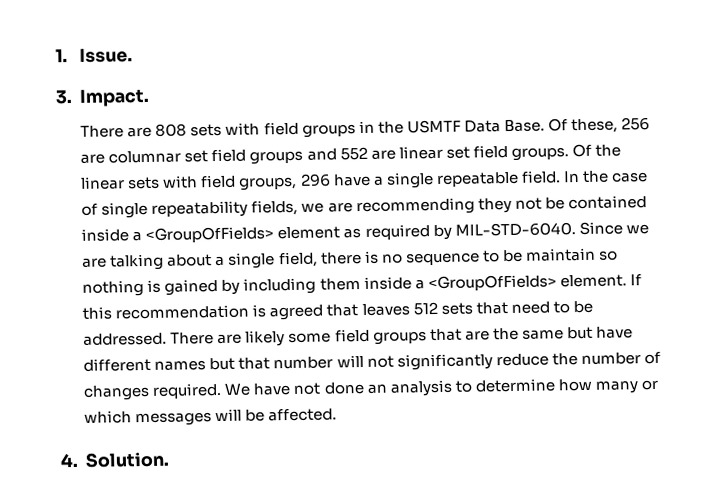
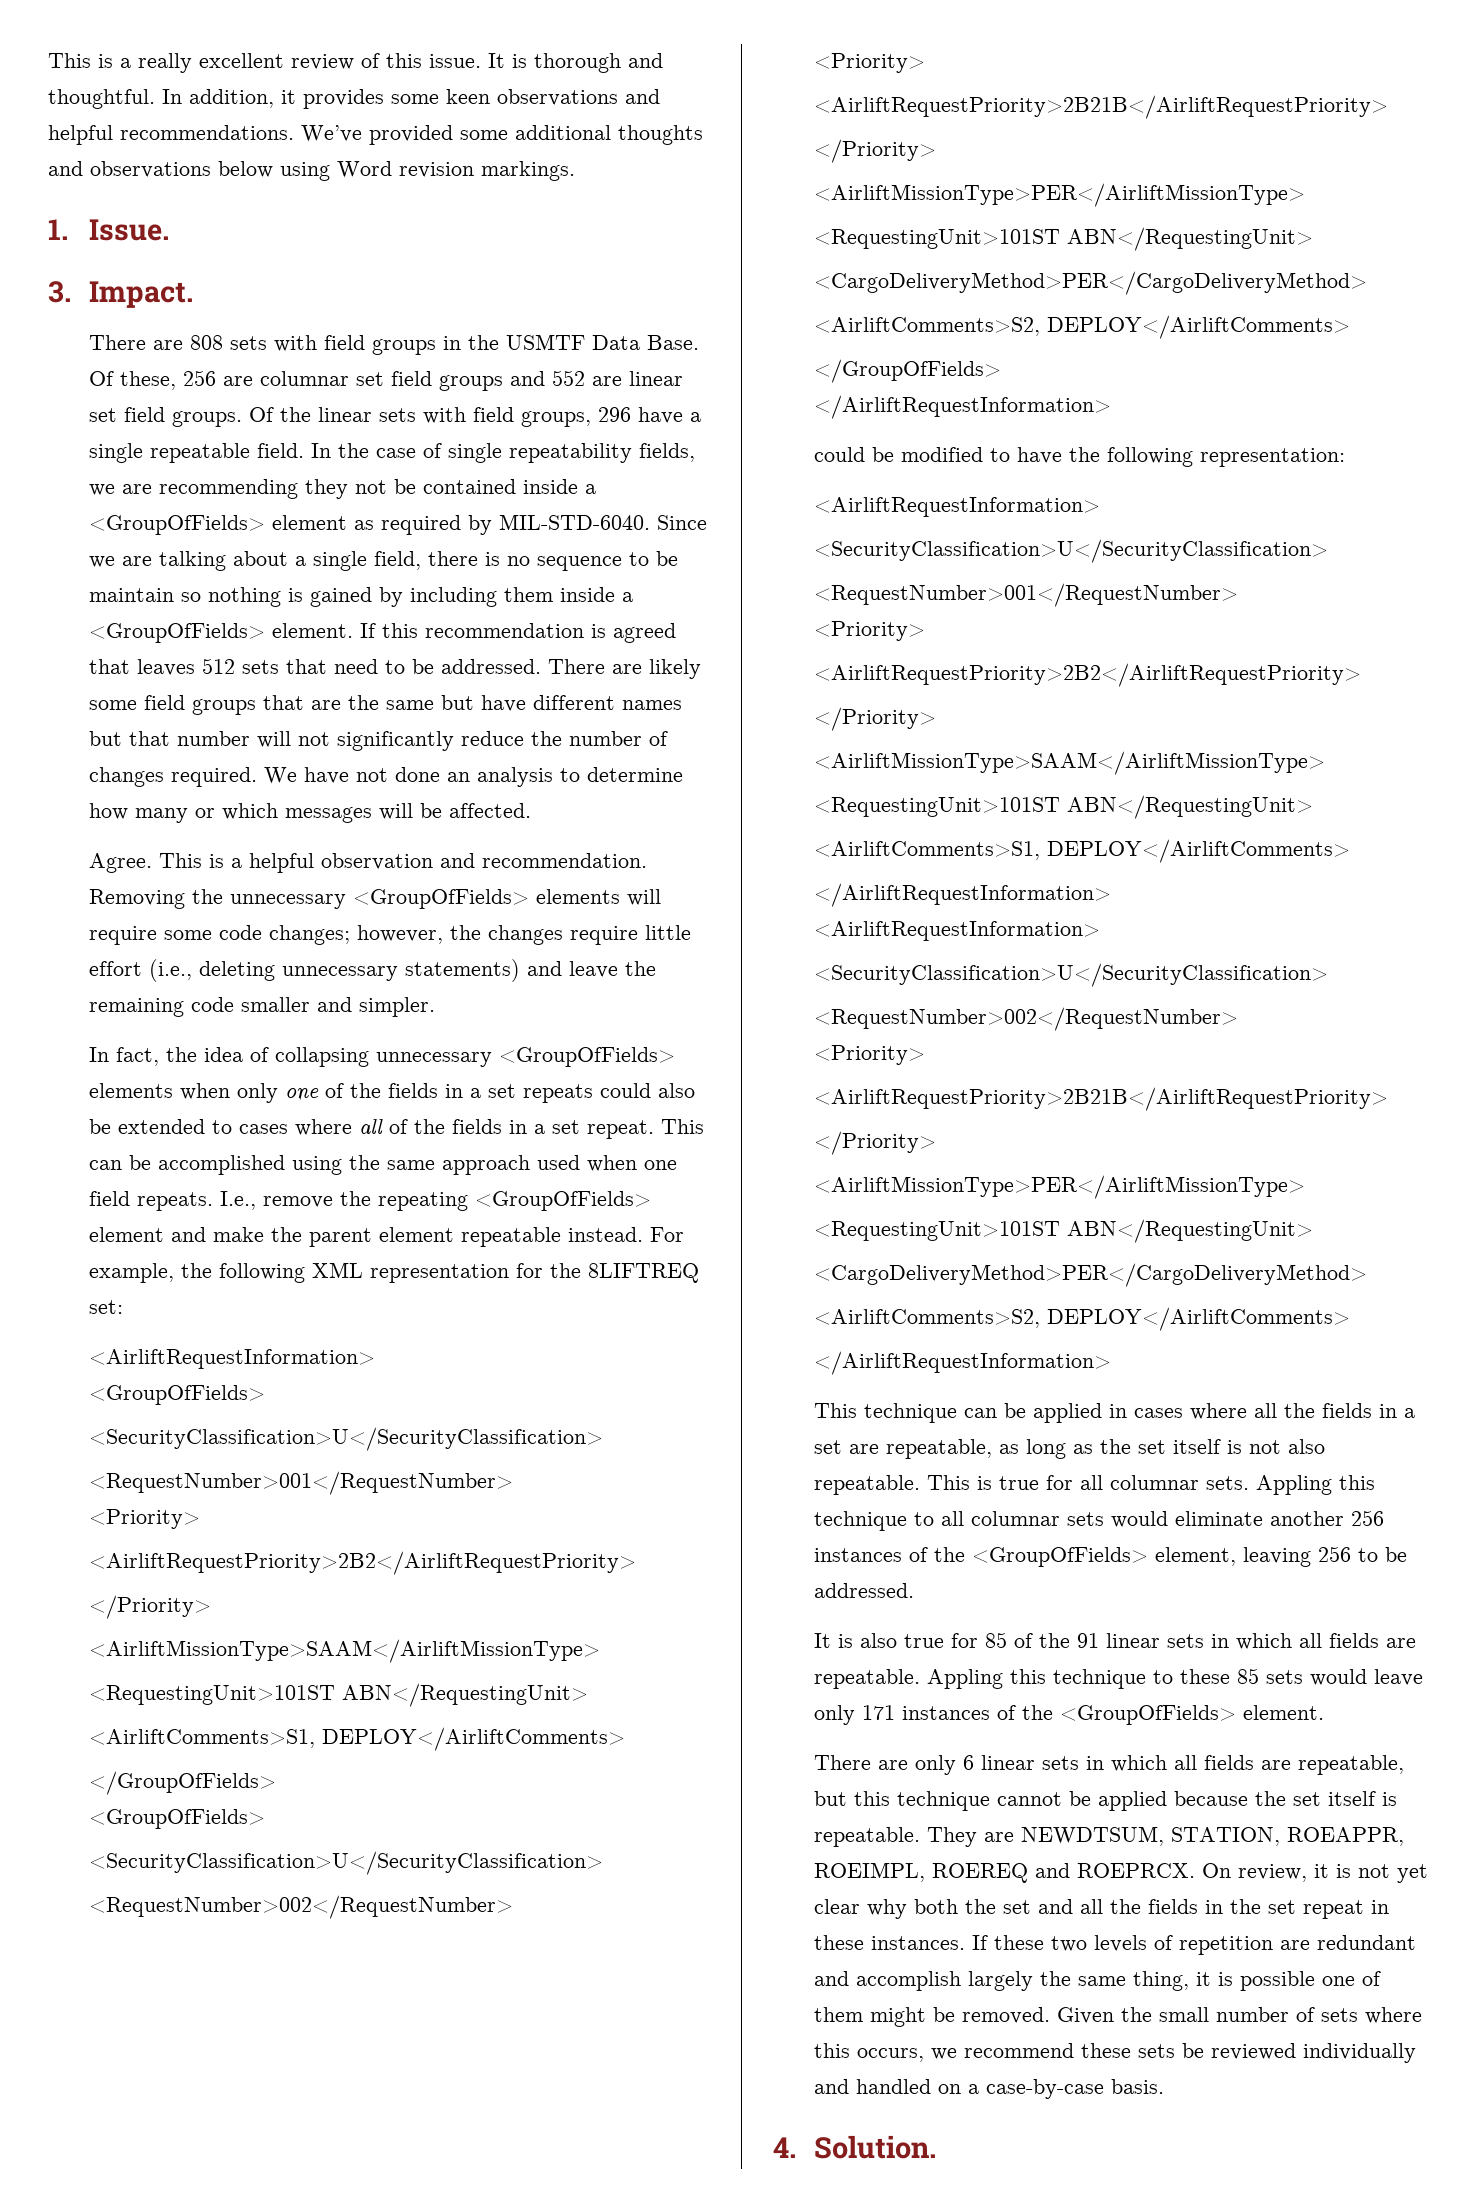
(55, 56) none -> [48,53,663,73] [48,89,660,109] [48,125,703,145] [48,161,575,181] This is a really excellent review of this issue. It is thorough and thoughtful. In addition, it provides some keen observations and helpful recommendations. We’ve provided some additional thoughts and observations below using Word revision markings. //
(338, 415) none -> [88,853,647,873] [88,889,661,909] [88,925,691,945] [88,959,656,982] [88,997,435,1017] [88,1047,675,1067] [88,1083,695,1103] [88,1119,704,1139] [88,1155,677,1175] [88,1191,651,1211] [88,1227,684,1247] [88,1262,699,1283] [88,1300,123,1314] [88,1349,375,1369] [88,1385,265,1405] [88,1427,603,1451] [88,1471,513,1495] [88,1509,200,1529] [88,1551,636,1575] [88,1595,211,1619] [88,1639,600,1663] [88,1683,588,1707] [88,1727,625,1751] [88,1771,276,1795] [88,1809,265,1829] [88,1851,603,1875] [88,1895,513,1919] [813,53,925,73] [813,95,1388,119] [813,139,936,163] [813,183,1305,207] [813,227,1313,251] [813,271,1367,295] [813,315,1350,339] [813,359,1001,383] [813,395,1111,419] [813,447,1345,467] [813,497,1100,517] [813,539,1328,563] [813,583,1238,607] [813,621,925,641] [813,663,1361,687] [813,707,936,731] [813,751,1325,775] [813,795,1313,819] [813,839,1350,863] [813,883,1111,907] [813,921,1100,941] [813,963,1328,987] [813,1007,1238,1031] [813,1045,925,1065] [813,1087,1388,1111] [813,1131,936,1155] [813,1175,1305,1199] [813,1219,1313,1243] [813,1263,1367,1287] [813,1307,1350,1331] [813,1351,1111,1375] [813,1403,1415,1423] [813,1439,1325,1459] [813,1475,1375,1495] [813,1510,1384,1531] [813,1546,1407,1567] [813,1583,914,1598] [813,1632,1416,1650] [813,1668,1423,1689] [813,1705,1324,1725] [813,1755,1404,1775] [813,1791,1397,1811] [813,1826,1404,1847] [813,1862,1428,1883] [813,1899,1389,1919] [813,1935,1416,1955] [813,1971,1381,1991] [813,2007,1422,2027] [813,2043,1416,2063] [813,2079,1164,2099] // Agree. This is a helpful observation and recommendation. Removing the unnecessary <GroupOfFields> elements will require some code changes; however, the changes require little effort (i.e., deleting unnecessary statements) and leave the remaining code smaller and simpler. // In fact, the idea of collapsing unnecessary <GroupOfFields> elements when only one of the fields in a set repeats could also be extended to cases where all of the fields in a set repeat. This can be accomplished using the same approach used when one field repeats. I.e., remove the repeating <GroupOfFields> element and make the parent element repeatable instead. For example, the following XML representation for the 8LIFTREQ set: // <AirliftRequestInformation> // <GroupOfFields> // <SecurityClassification>U</SecurityClassification> // <RequestNumber>001</RequestNumber> // <Priority> // <AirliftRequestPriority>2B2</AirliftRequestPriority> // </Priority> // <AirliftMissionType>SAAM</AirliftMissionType> // <RequestingUnit>101ST ABN</RequestingUnit> // <AirliftComments>S1, DEPLOY</AirliftComments> // </GroupOfFields> // <GroupOfFields> // <SecurityClassification>U</SecurityClassification> // <RequestNumber>002</RequestNumber> // <Priority> // <AirliftRequestPriority>2B21B</AirliftRequestPriority> // </Priority> // <AirliftMissionType>PER</AirliftMissionType> // <RequestingUnit>101ST ABN</RequestingUnit> // <CargoDeliveryMethod>PER</CargoDeliveryMethod> // <AirliftComments>S2, DEPLOY</AirliftComments> // </GroupOfFields> // </AirliftRequestInformation> // could be modified to have the following representation: // <AirliftRequestInformation> // <SecurityClassification>U</SecurityClassification> // <RequestNumber>001</RequestNumber> // <Priority> // <AirliftRequestPriority>2B2</AirliftRequestPriority> // </Priority> // <AirliftMissionType>SAAM</AirliftMissionType> // <RequestingUnit>101ST ABN</RequestingUnit> // <AirliftComments>S1, DEPLOY</AirliftComments> // </AirliftRequestInformation> // <AirliftRequestInformation> // <SecurityClassification>U</SecurityClassification> // <RequestNumber>002</RequestNumber> // <Priority> // <AirliftRequestPriority>2B21B</AirliftRequestPriority> // </Priority> // <AirliftMissionType>PER</AirliftMissionType> // <RequestingUnit>101ST ABN</RequestingUnit> // <CargoDeliveryMethod>PER</CargoDeliveryMethod> // <AirliftComments>S2, DEPLOY</AirliftComments> // </AirliftRequestInformation> // This technique can be applied in cases where all the fields in a set are repeatable, as long as the set itself is not also repeatable. This is true for all columnar sets. Appling this technique to all columnar sets would eliminate another 256 instances of the <GroupOfFields> element, leaving 256 to be addressed. // It is also true for 85 of the 91 linear sets in which all fields are repeatable. Appling this technique to these 85 sets would leave only 171 instances of the <GroupOfFields> element. // There are only 6 linear sets in which all fields are repeatable, but this technique cannot be applied because the set itself is repeatable. They are NEWDTSUM, STATION, ROEAPPR, ROEIMPL, ROEREQ and ROEPRCX. On review, it is not yet clear why both the set and all the fields in the set repeat in these instances. If these two levels of repetition are redundant and accomplish largely the same thing, it is possible one of them might be removed. Given the small number of sets where this occurs, we recommend these sets be reviewed individually and handled on a case-by-case basis.

